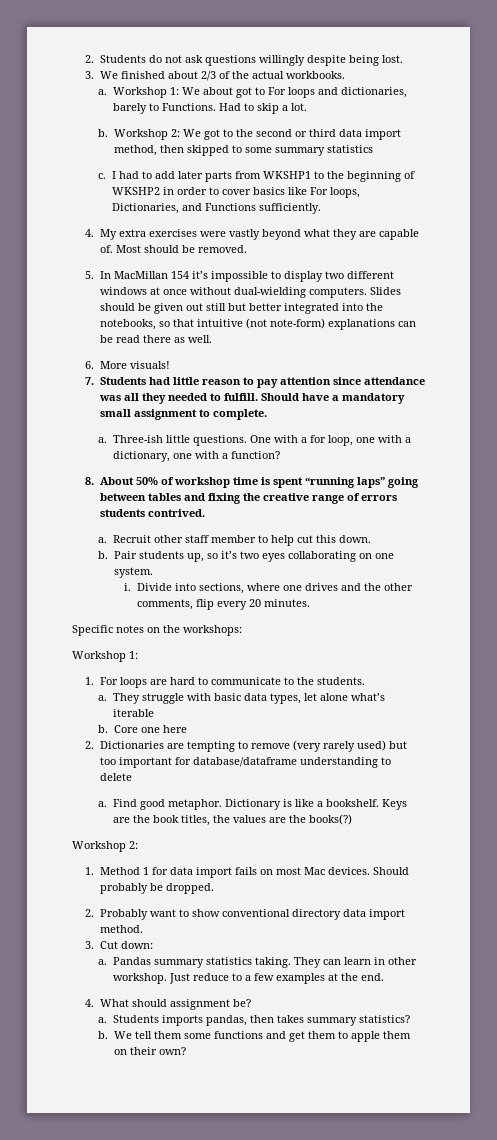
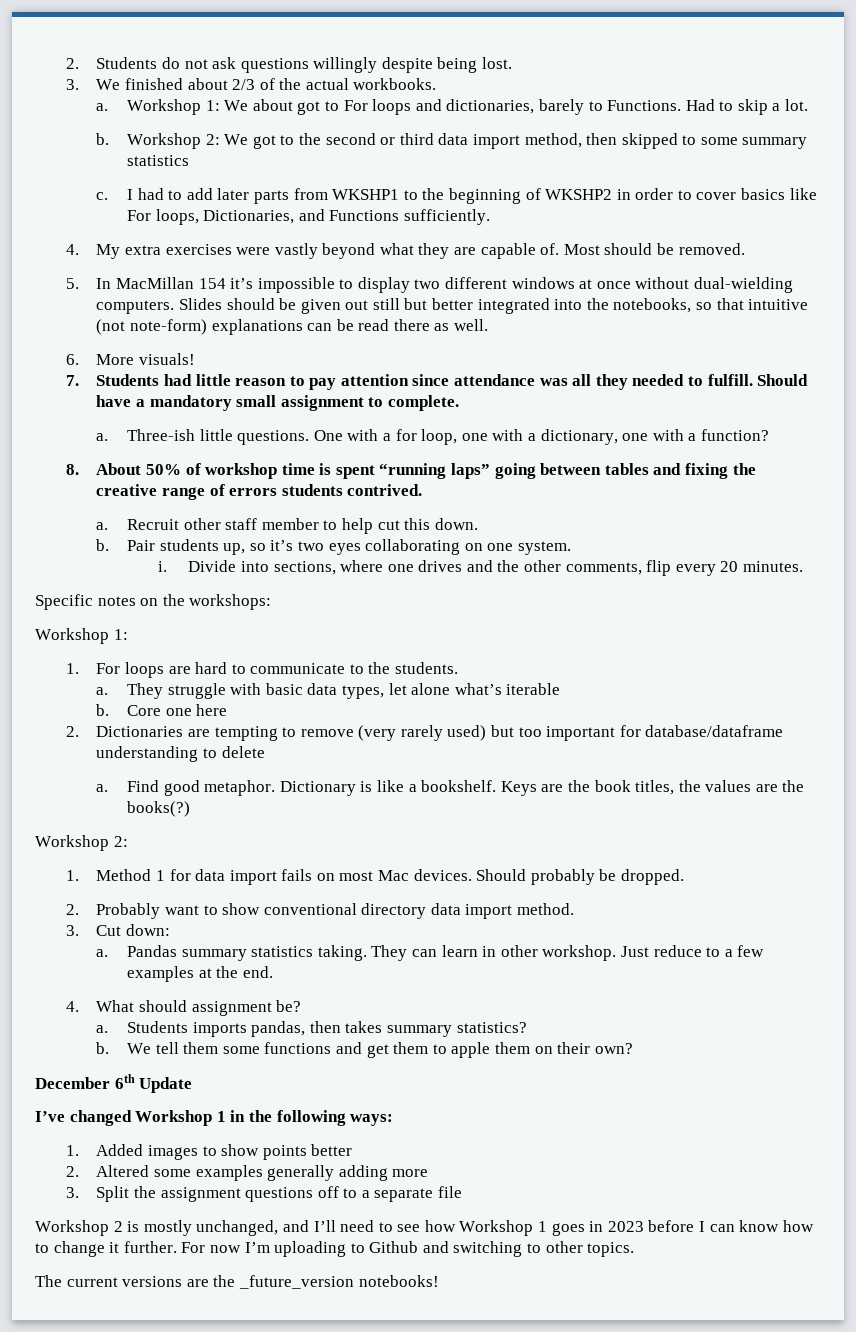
(186, 1051) none -> [35,1074,193,1093] [35,1110,394,1126] [65,1144,353,1160] [65,1165,429,1181] [65,1186,463,1202] [35,1220,814,1236] [35,1241,635,1257] [35,1275,439,1289] // December 6th Update // I’ve changed Workshop 1 in the following ways: // 1. Added images to show points better // 2. Altered some examples generally adding more // 3. Split the assignment questions off to a separate file // Workshop 2 is mostly unchanged, and I’ll need to see how Workshop 1 goes in 2023 before I can know how to change it further. For now I’m uploading to Github and switching to other topics. // The current versions are the _future_version notebooks!

